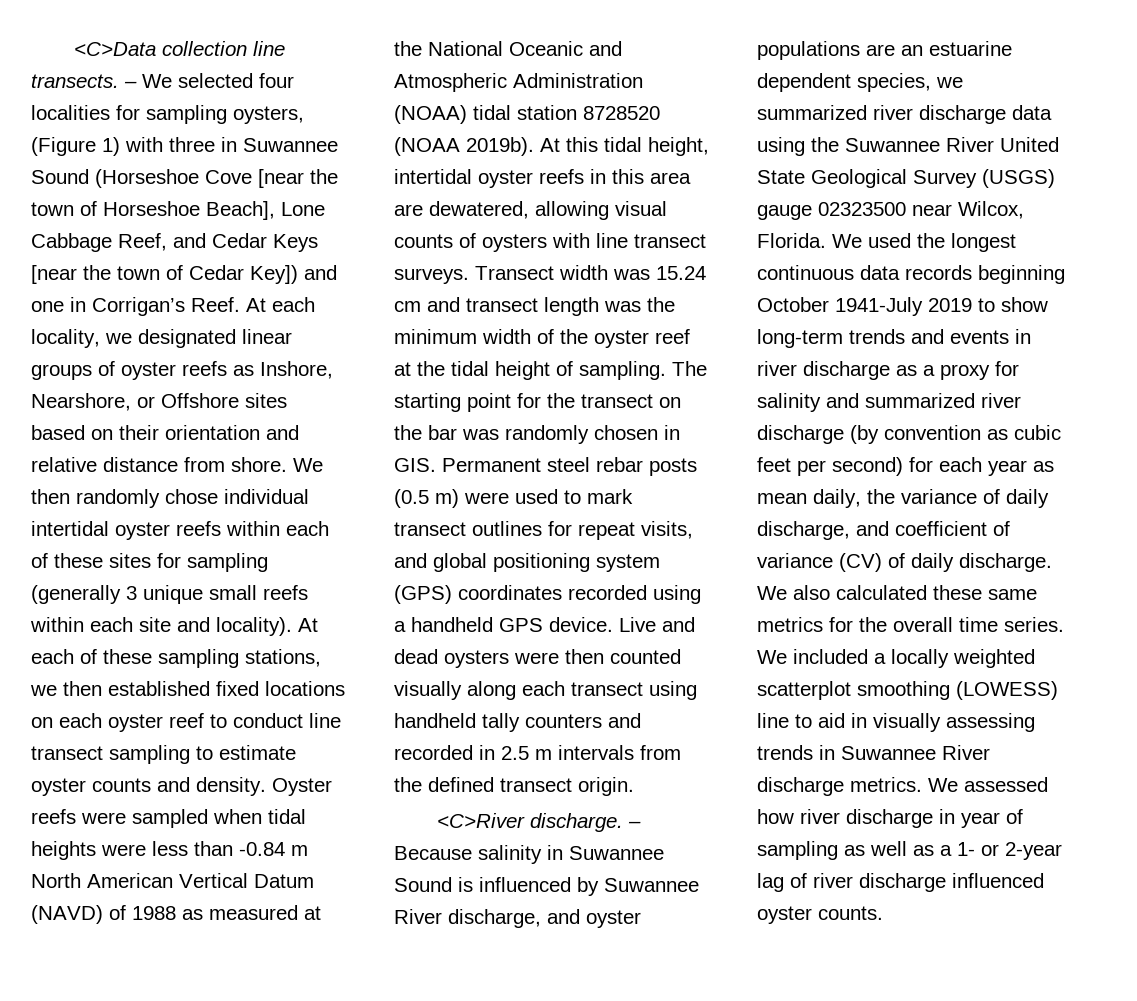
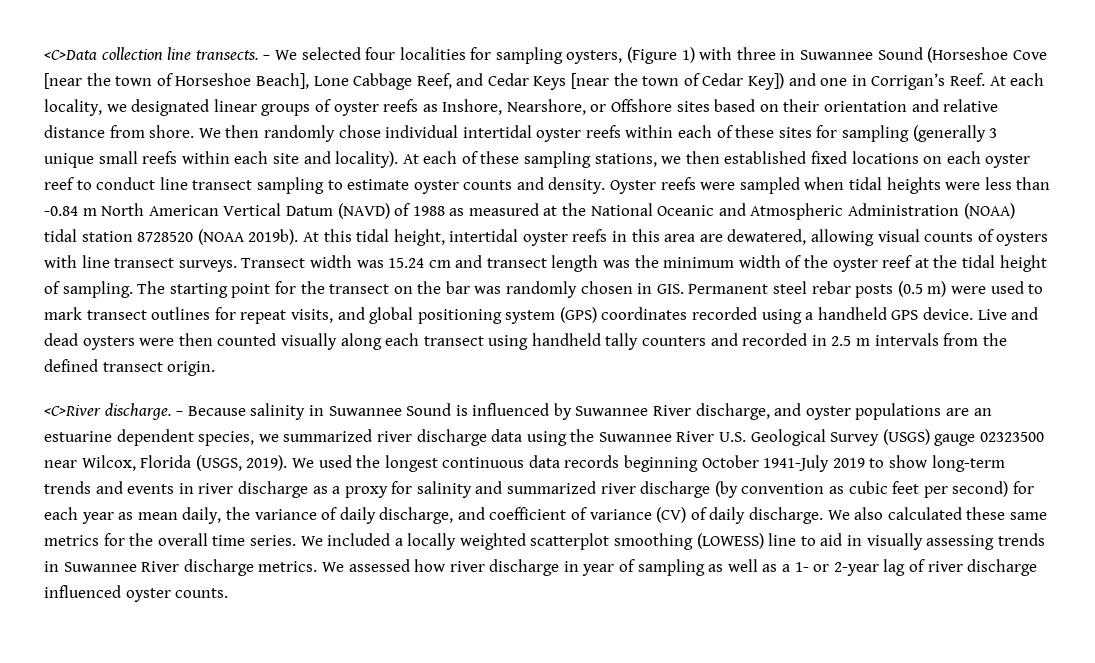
[1000,137,1059,152] [757,170,805,184] United State -> [719,432,747,442] U.S.
[757,233,826,248] Florida. -> [140,455,288,471] Florida (USGS, 2019).

